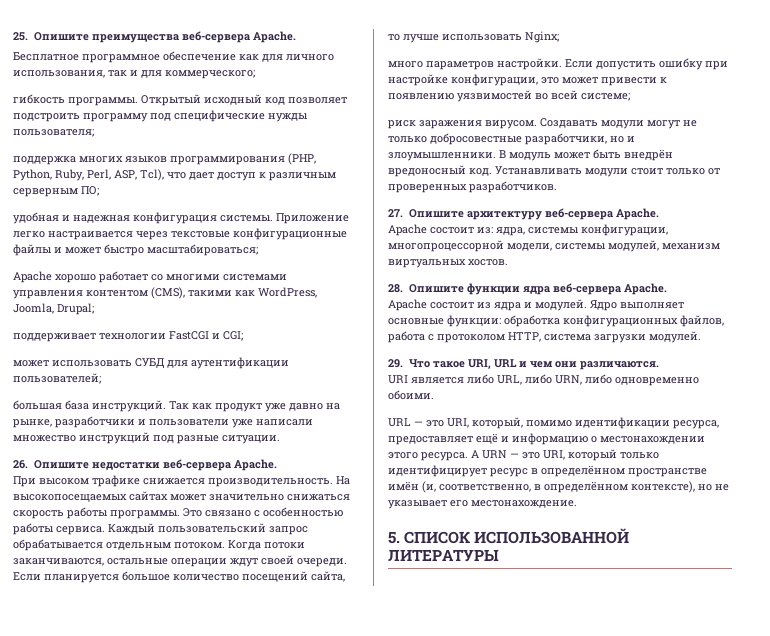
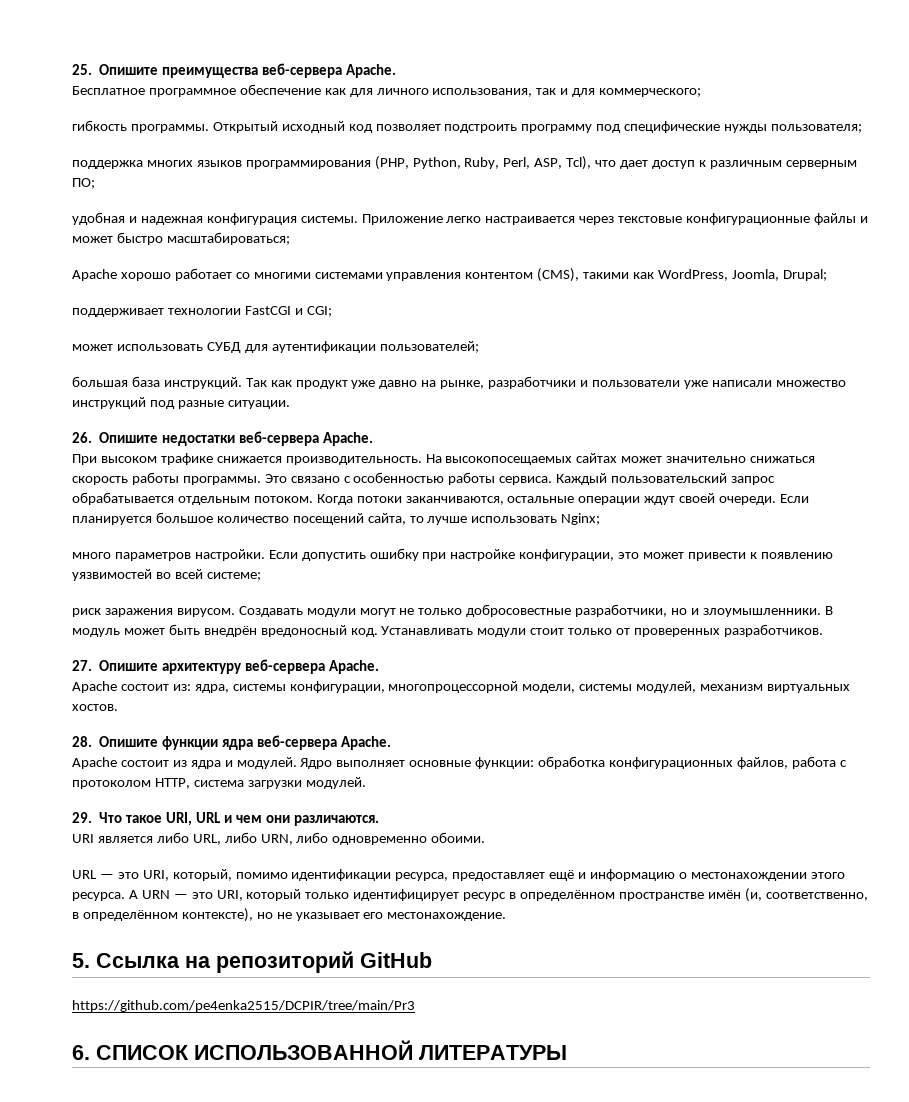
(400, 537) none -> [96,951,432,973] [72,1000,415,1012] [72,1045,90,1060] Ссылка на репозиторий GitHub // https://github.com/pe4enka2515/DCPIR/tree/main/Pr3 // 6.

